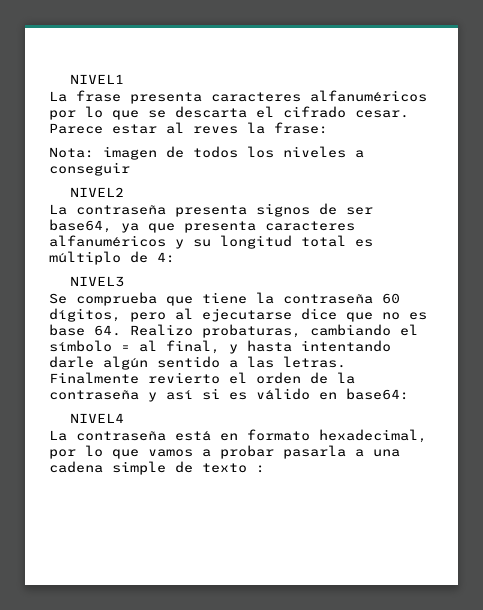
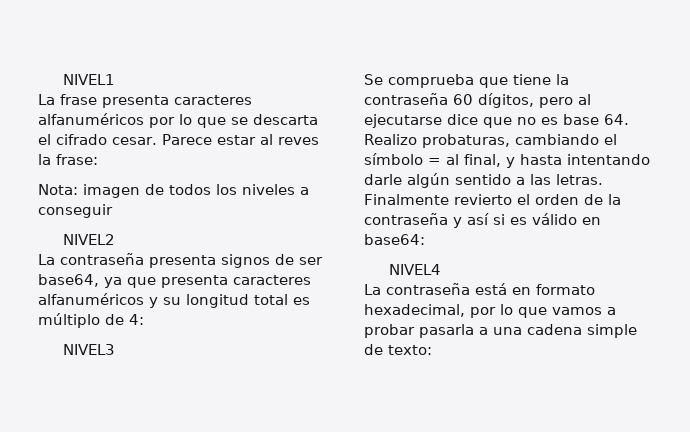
[202,463,265,473] texto : -> [388,345,432,355] texto:

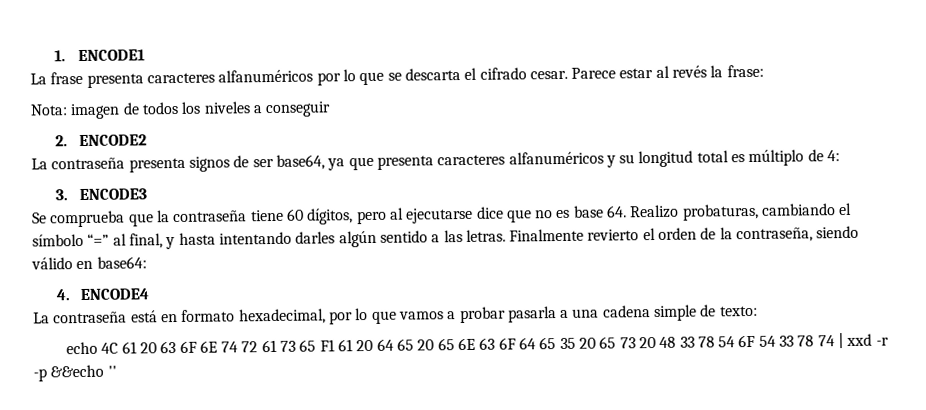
[63,74,116,85] NIVEL1 -> [53,49,145,62] 1. ENCODE1
[277,137,319,145] reves -> [672,65,708,78] revés
[63,234,116,245] NIVEL2 -> [54,134,147,147] 2. ENCODE2
[63,344,116,355] NIVEL3 -> [54,188,147,201] 3. ENCODE3
[513,74,569,85] [364,93,448,105] tiene la contraseña -> [156,209,284,223] la contraseña tiene
[428,158,441,165] = -> [87,233,110,246] “=”
[364,174,402,185] darle -> [295,231,336,244] darles
[364,213,527,228] contraseña y así si es -> [736,225,860,243] contraseña, siendo
[389,264,442,275] NIVEL4 -> [55,288,149,301] 4. ENCODE4
(432, 350) none -> [65,333,889,355] [33,364,117,382] // echo 4C 61 20 63 6F 6E 74 72 61 73 65 F1 61 20 64 65 20 65 6E 63 6F 64 65 35 20 65 73 20 48 33 78 54 6F 54 33 78 74 | xxd -r -p &&echo ''

